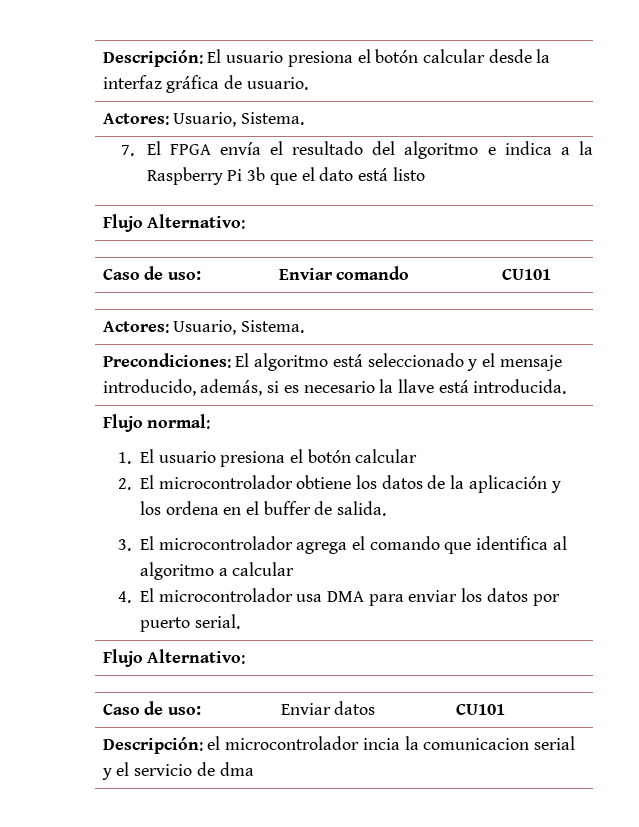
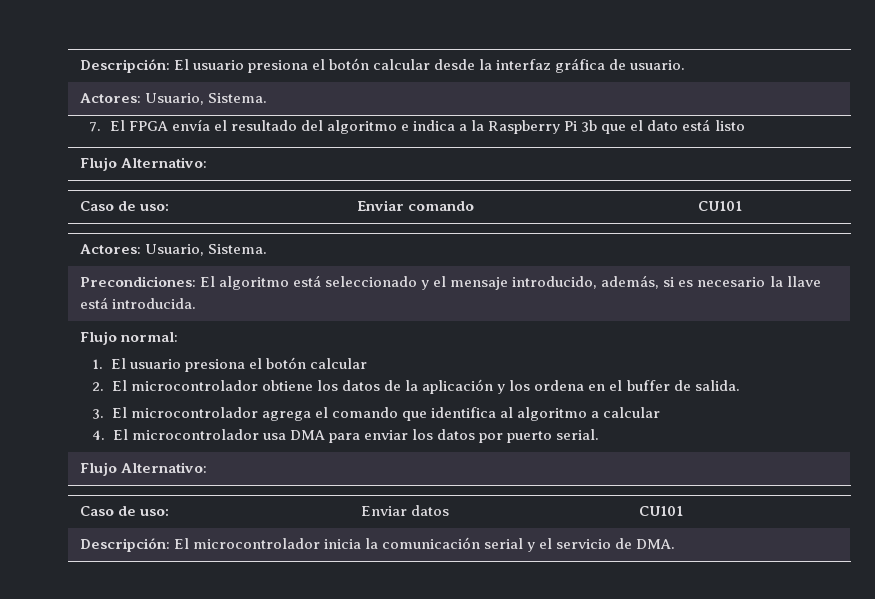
[207,736,530,750] el microcontrolador incia la comunicacion -> [173,537,481,549] El microcontrolador inicia la comunicación
[219,762,254,776] dma -> [636,539,676,549] DMA.

